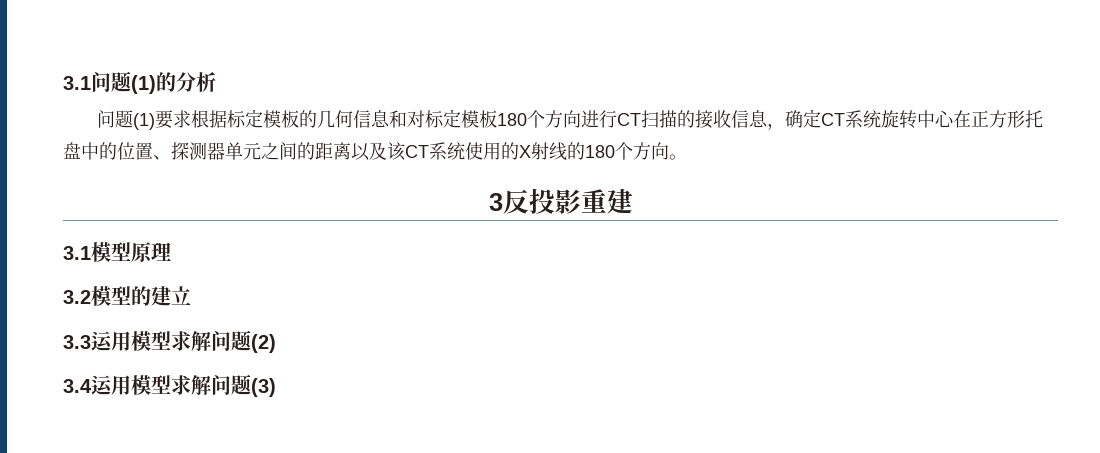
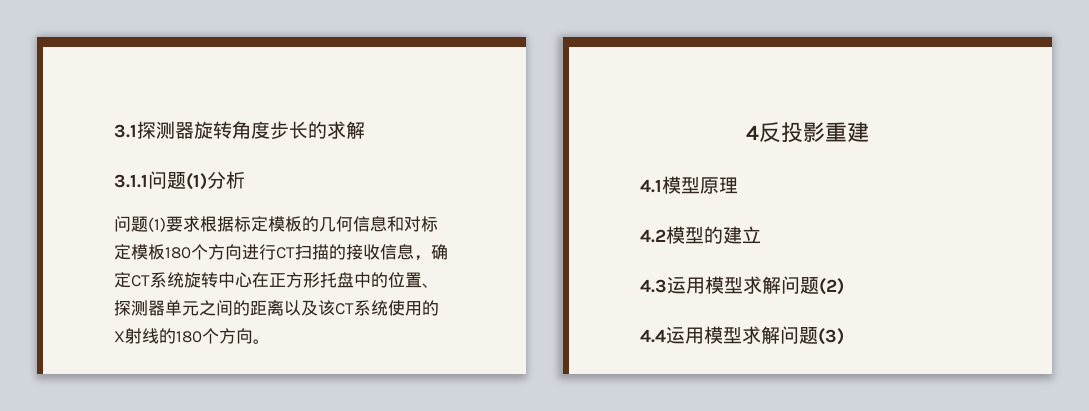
[63,71,176,94] 3.1问题(1)的 -> [114,121,365,140] [114,171,207,190] 3.1探测器旋转角度步长的求解 // 3.1.1问题(1)
[488,193,503,211] 3 -> [746,125,759,140] 4
[63,246,91,260] 3.1 -> [640,179,662,193] 4.1
[63,290,91,304] 3.2 -> [640,229,666,243] 4.2
[63,335,91,349] 3.3 -> [640,279,667,293] 4.3
[63,379,92,393] 3.4 -> [640,329,666,343] 4.4

